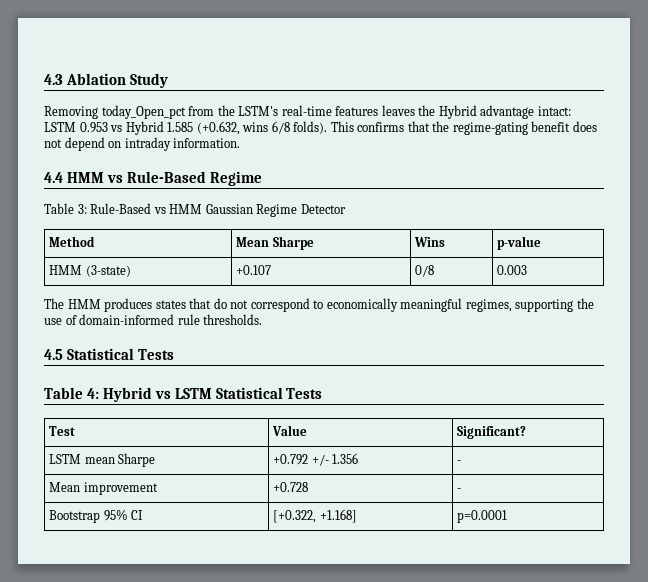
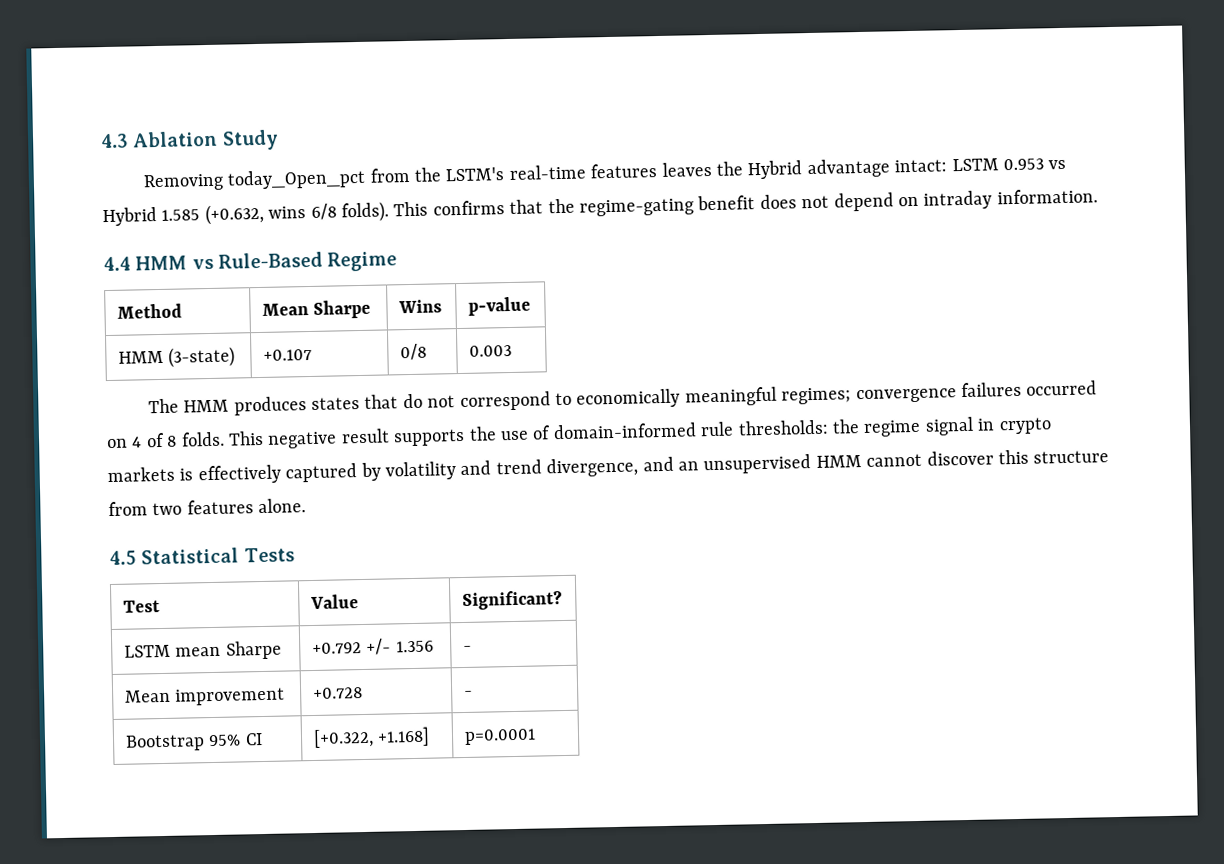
[44,203,346,217] // Table 3: Rule-Based vs HMM Gaussian Regime Detector -> (398, 261) none
[465,299,574,312] regimes, supporting -> [781,380,1098,405] [107,428,466,449] regimes; convergence failures occurred on 4 of 8 folds. This negative result supports
[203,314,263,325] [44,348,174,360] [44,387,212,402] thresholds. // 4.5 Statistical Tests // Table 4: Hybrid vs LSTM -> [737,416,1052,437] [107,449,1110,485] [108,498,307,517] [109,550,137,566] thresholds: the regime signal in crypto markets is effectively captured by volatility and trend divergence, and an unsupervised HMM cannot discover this structure from two features alone. // 4.5

